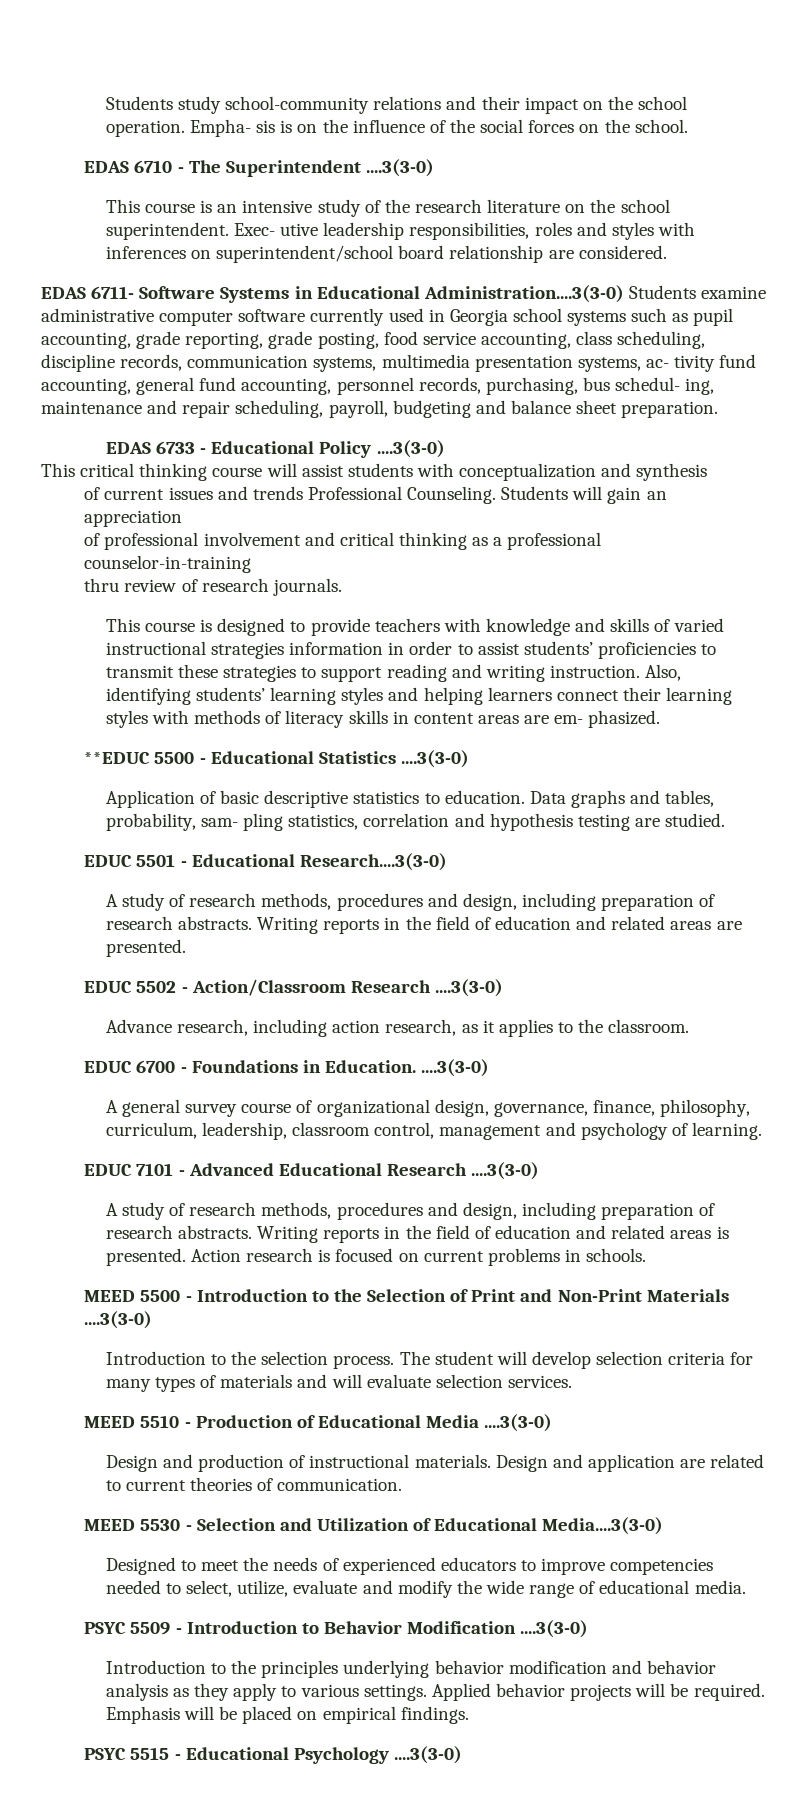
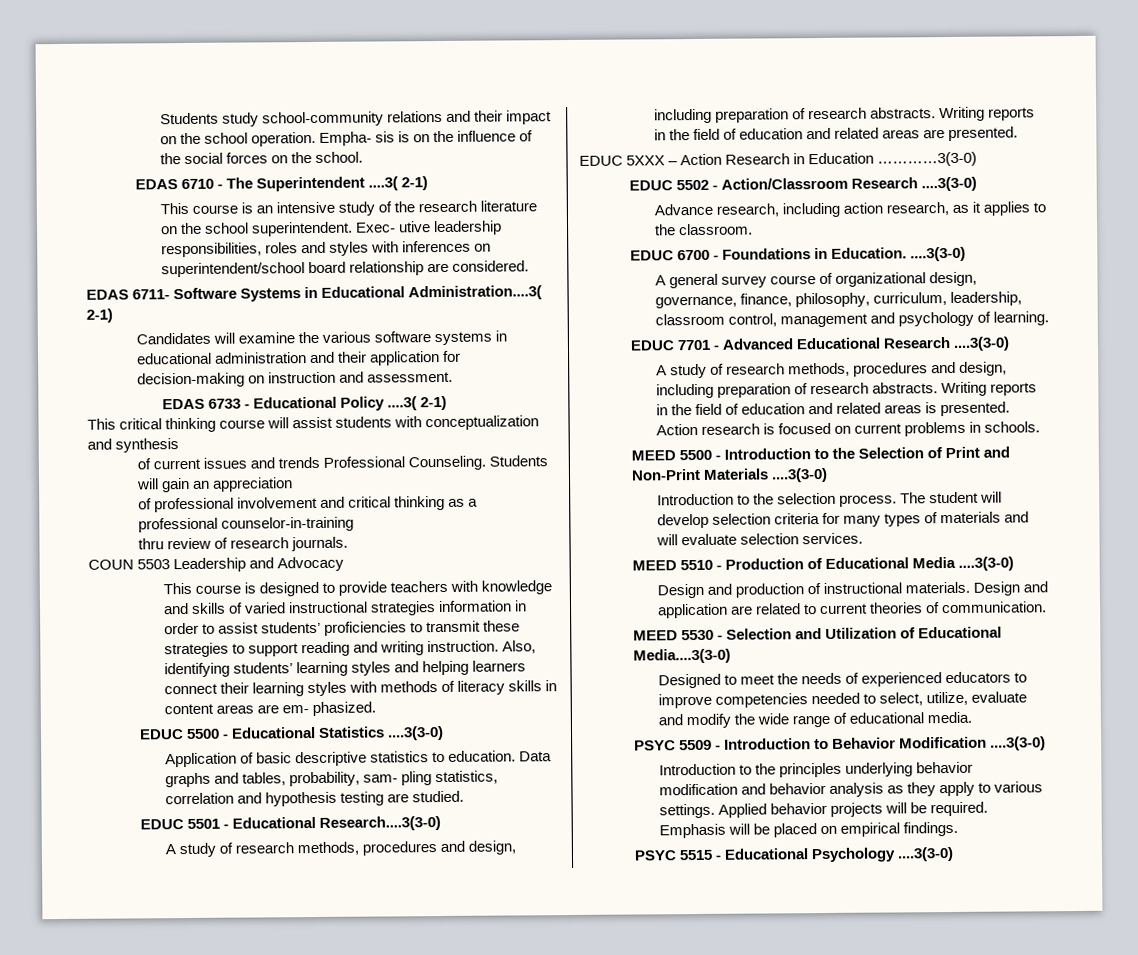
[365,159,434,177] ....3(3-0) -> [368,176,429,191] ....3( 2-1)
[423,285,767,303] [41,308,734,326] [41,331,706,349] [41,354,757,372] [41,377,715,395] [41,400,719,418] Administration....3(3-0) Students examine administrative computer software currently used in Georgia school systems such as pupil accounting, grade reporting, grade posting, food service accounting, class scheduling, discipline records, communication systems, multimedia presentation systems, ac- tivity fund accounting, general fund accounting, personnel records, purchasing, bus schedul- ing, maintenance and repair scheduling, payroll, budgeting and balance sheet preparation. -> [408,285,543,301] [86,308,113,323] [135,330,508,346] [136,350,462,366] [136,371,453,388] Administration....3( 2-1) // Candidates will examine the various software systems in educational administration and their application for decision-making on instruction and assessment.
[376,440,445,458] ....3(3-0) -> [386,395,447,411] ....3( 2-1)
(342, 587) none -> [88,556,345,573] // COUN 5503 Leadership and Advocacy
[84,752,151,764] **EDUC -> [138,729,184,740] EDUC
(186, 948) none -> [579,151,978,167] // EDUC 5XXX – Action Research in Education …………3(3-0)
[136,1163,174,1176] 7101 -> [676,339,711,351] 7701

